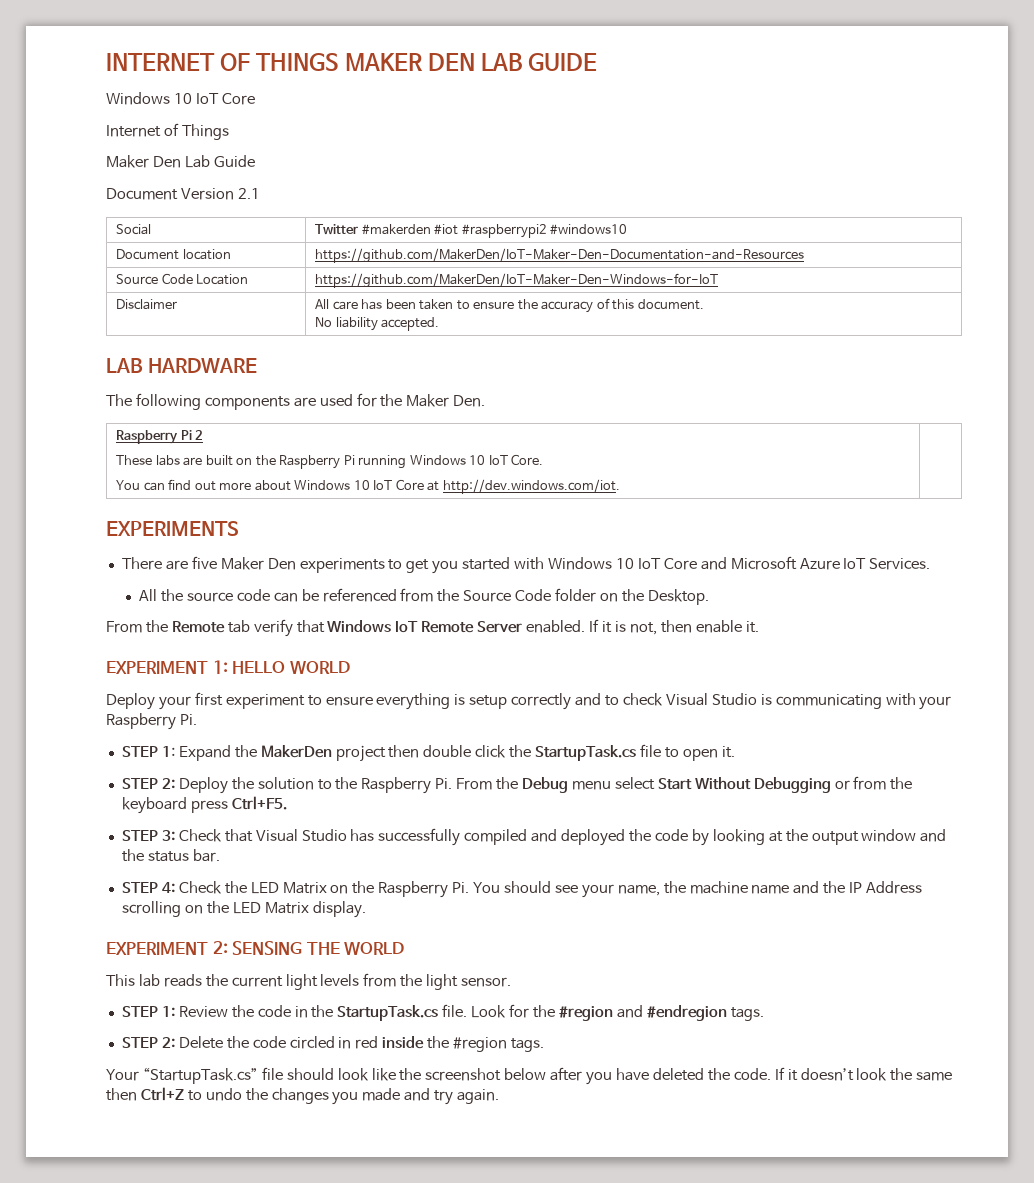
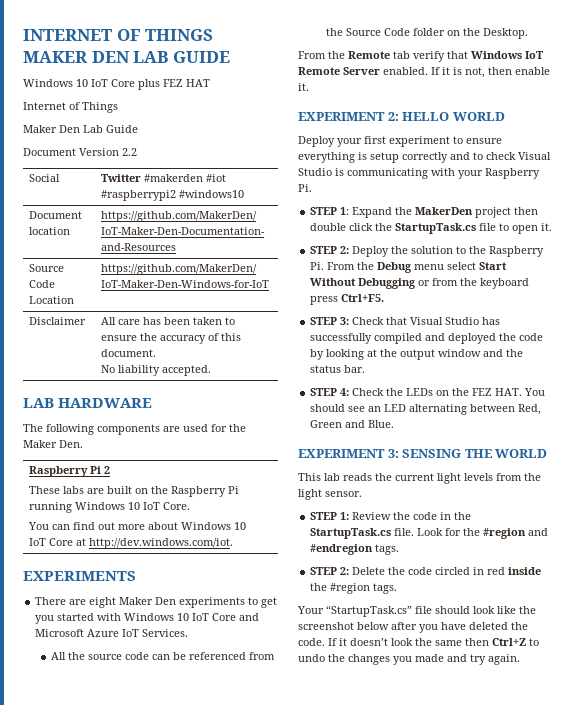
(255, 99) none -> [138,79,210,90] plus FEZ HAT
[237,188,260,199] 2.1 -> [122,148,137,156] 2.2
[191,556,217,569] five -> [89,597,117,608] eight
[212,660,228,674] 1: -> [387,112,399,121] 2:
[250,881,923,898] [121,901,366,918] [106,941,228,955] LED Matrix on the Raspberry Pi. You should see your name, the machine name and the IP Address scrolling on the LED Matrix display. // EXPERIMENT 2: -> [406,388,546,396] [310,404,542,415] [310,420,395,428] [298,449,399,458] LEDs on the FEZ HAT. You should see an LED alternating between Red, Green and Blue. // EXPERIMENT 3:

